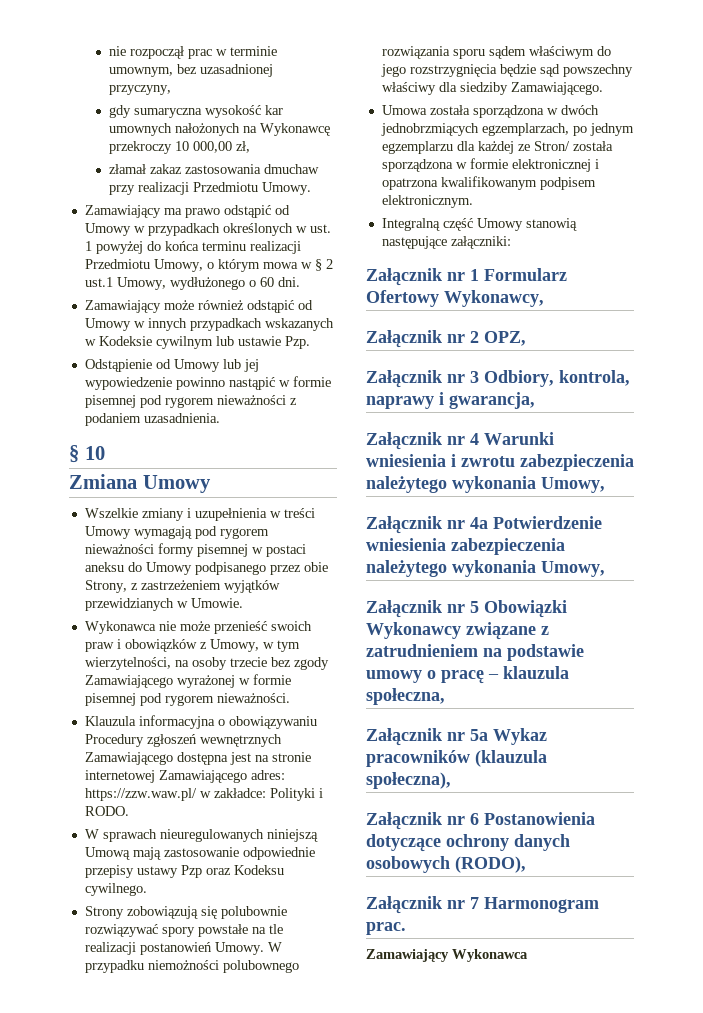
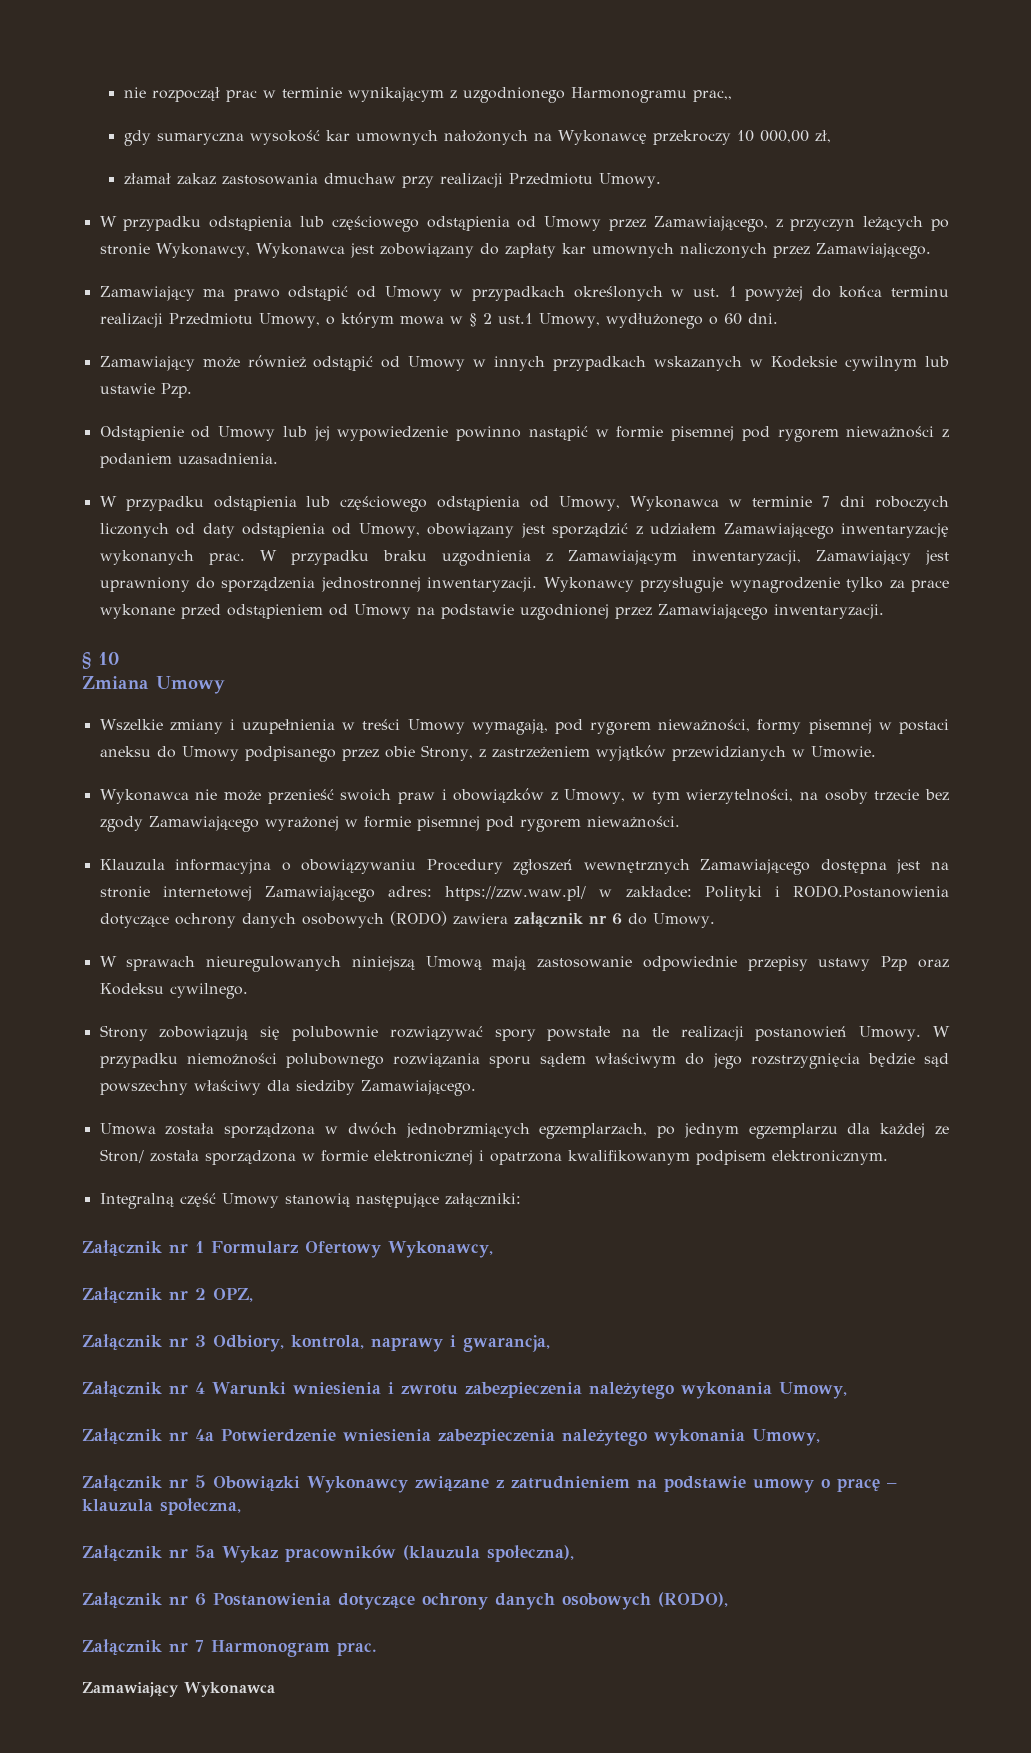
[109,64,274,77] [109,85,172,95] umownym, bez uzasadnionej przyczyny, -> [347,87,732,103] wynikającym z uzgodnionego Harmonogramu prac,,
(312, 188) none -> [99,216,949,232] [99,243,931,259] // W przypadku odstąpienia lub częściowego odstąpienia od Umowy przez Zamawiającego, z przyczyn leżących po stronie Wykonawcy, Wykonawca jest zobowiązany do zapłaty kar umownych naliczonych przez Zamawiającego.
(220, 418) none -> [99,496,949,512] [99,523,949,539] [99,550,949,566] [99,577,950,593] [99,604,884,620] // W przypadku odstąpienia lub częściowego odstąpienia od Umowy, Wykonawca w terminie 7 dni roboczych liczonych od daty odstąpienia od Umowy, obowiązany jest sporządzić z udziałem Zamawiającego inwentaryzację wykonanych prac. W przypadku braku uzgodnienia z Zamawiającym inwentaryzacji, Zamawiający jest uprawniony do sporządzenia jednostronnej inwentaryzacji. Wykonawcy przysługuje wynagrodzenie tylko za prace wykonane przed odstąpieniem od Umowy na podstawie uzgodnionej przez Zamawiającego inwentaryzacji.
[133,526,269,539] [84,544,154,554] wymagają pod rygorem nieważności -> [471,719,751,735] wymagają, pod rygorem nieważności,
[84,806,129,816] RODO. -> [792,885,949,898] [99,911,715,928] RODO.Postanowienia dotyczące ochrony danych osobowych (RODO) zawiera załącznik nr 6 do Umowy.

